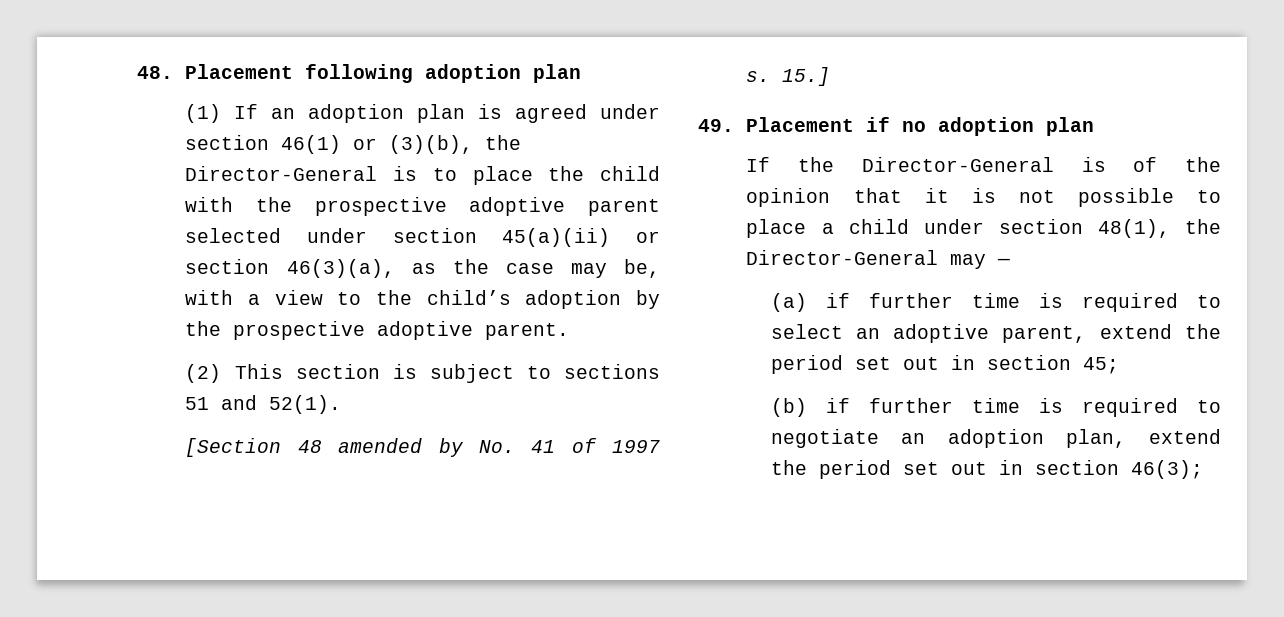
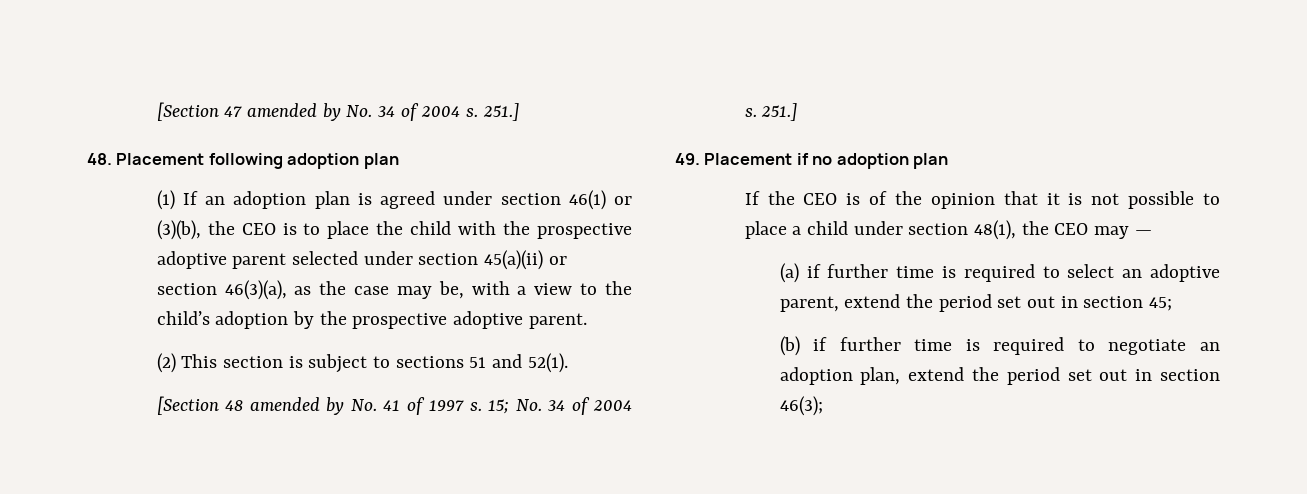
(137, 72) none -> [156,102,519,121] [Section 47 amended by No. 34 of 2004 s. 251.] //
[185,166,378,181] Director-General -> [241,223,276,235] CEO
[782,67,831,86] 15.] -> [488,397,632,415] [744,103,798,121] 15; No. 34 of 2004 s. 251.]
[861,157,1054,172] Director-General -> [803,193,838,205] CEO
[746,250,939,265] Director-General -> [1054,223,1089,235] CEO

